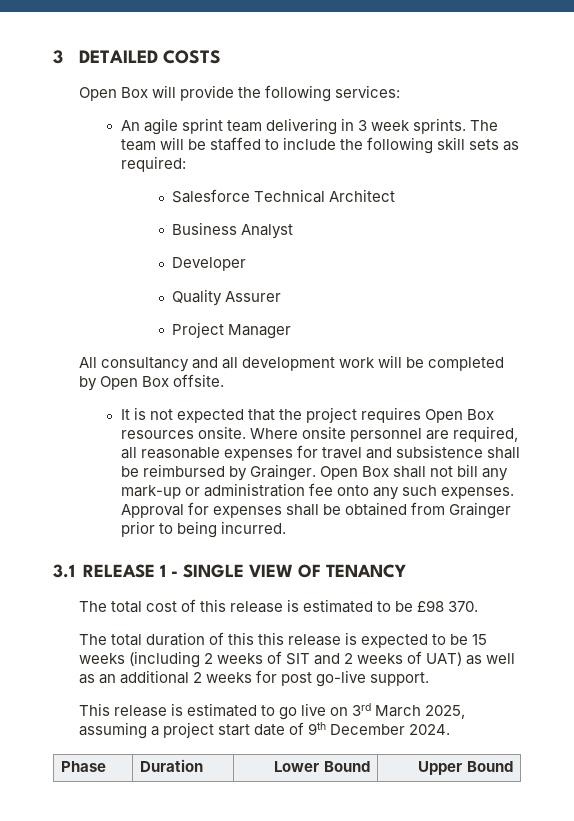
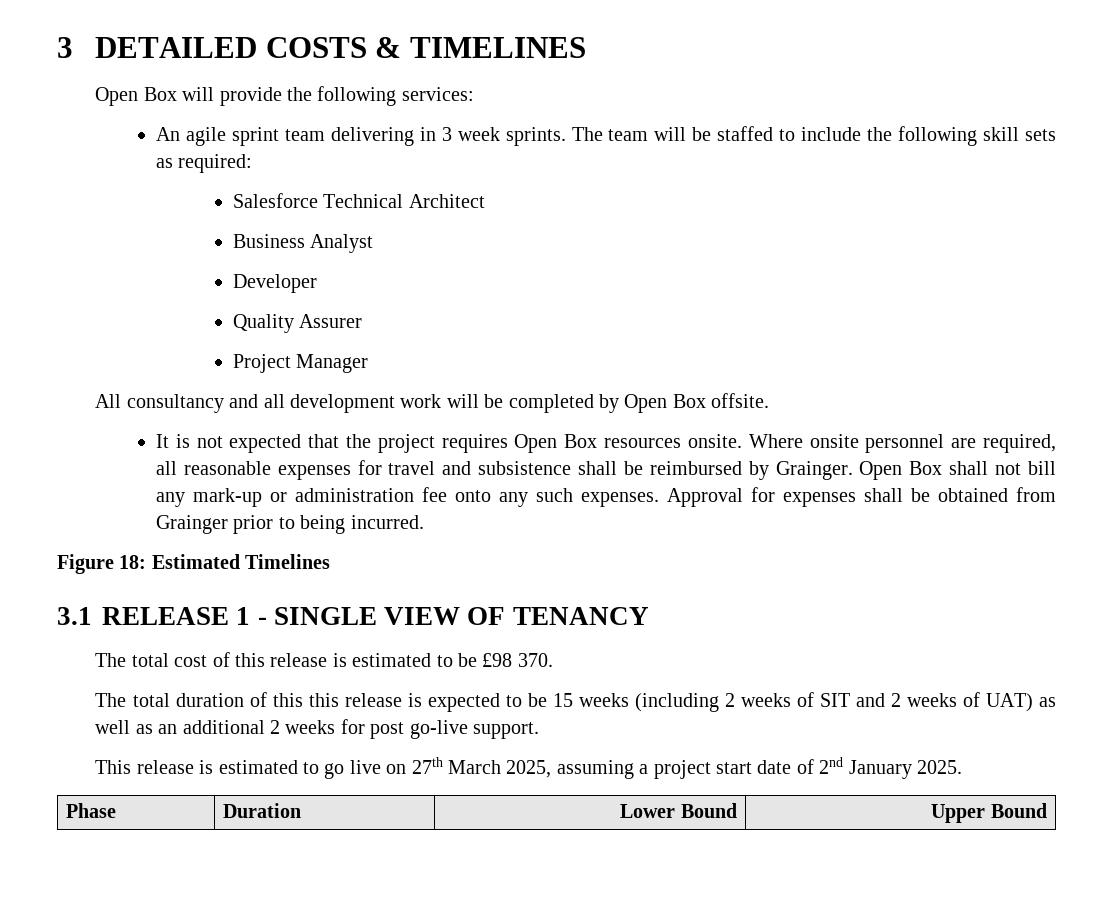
(221, 57) none -> [375,37,586,58] & TIMELINES
(287, 527) none -> [57,554,331,574] // Figure 18: Estimated Timelines
[352,703,372,716] 3rd -> [411,757,443,774] 27th
[307,722,451,735] 9th December 2024. -> [819,757,963,779] 2nd January 2025.

